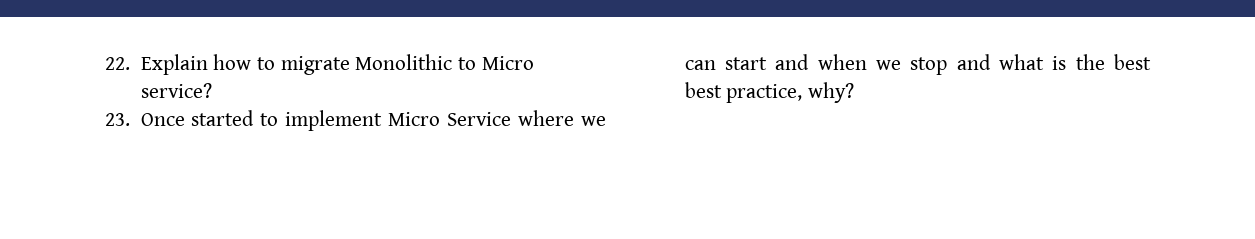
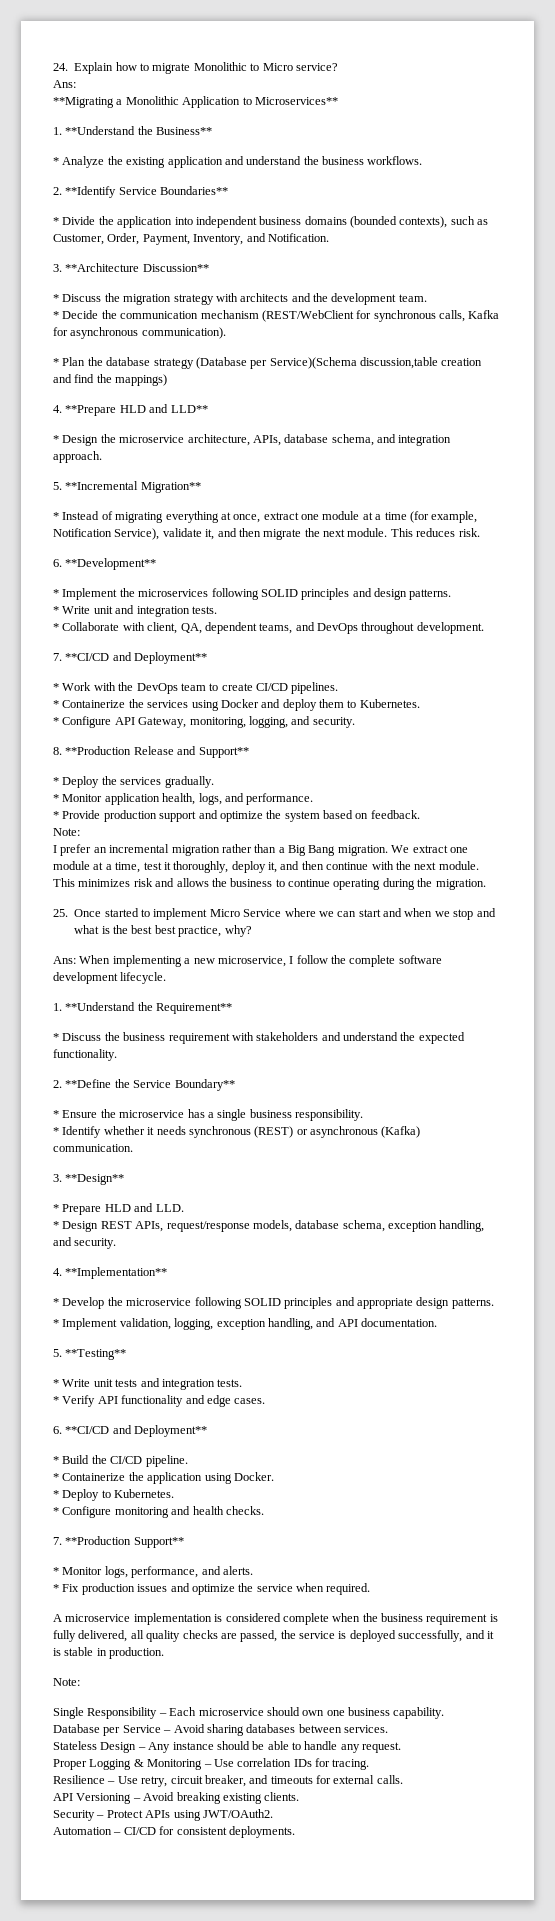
[105,57,130,70] 22. -> [53,63,68,71] 24.
[105,113,130,126] 23. -> [53,80,76,88] [53,96,338,108] [53,126,213,135] [53,156,423,168] [53,186,229,198] [53,216,489,228] [53,233,329,245] [53,263,209,272] [53,293,427,305] [53,310,500,322] [53,327,226,339] [53,357,483,369] [53,374,168,386] [53,404,208,416] [53,434,452,446] [53,451,102,463] [53,481,201,493] [53,511,478,523] [53,528,480,540] [53,558,157,570] [53,588,452,600] [53,605,217,617] [53,622,484,634] [53,652,208,664] [53,682,339,694] [53,699,420,711] [53,716,355,728] [53,746,249,758] [53,776,214,788] [53,793,314,805] [53,810,420,822] [53,828,80,836] [53,844,468,856] [53,861,479,873] [53,878,486,890] [53,909,68,917] Ans: // **Migrating a Monolithic Application to Microservices** // 1. **Understand the Business** // * Analyze the existing application and understand the business workflows. // 2. **Identify Service Boundaries** // * Divide the application into independent business domains (bounded contexts), such as Customer, Order, Payment, Inventory, and Notification. // 3. **Architecture Discussion** // * Discuss the migration strategy with architects and the development team. // * Decide the communication mechanism (REST/WebClient for synchronous calls, Kafka for asynchronous communication). // * Plan the database strategy (Database per Service)(Schema discussion,table creation and find the mappings) // 4. **Prepare HLD and LLD** // * Design the microservice architecture, APIs, database schema, and integration approach. // 5. **Incremental Migration** // * Instead of migrating everything at once, extract one module at a time (for example, Notification Service), validate it, and then migrate the next module. This reduces risk. // 6. **Development** // * Implement the microservices following SOLID principles and design patterns. // * Write unit and integration tests. // * Collaborate with client, QA, dependent teams, and DevOps throughout development. // 7. **CI/CD and Deployment** // * Work with the DevOps team to create CI/CD pipelines. // * Containerize the services using Docker and deploy them to Kubernetes. // * Configure API Gateway, monitoring, logging, and security. // 8. **Production Release and Support** // * Deploy the services gradually. // * Monitor application health, logs, and performance. // * Provide production support and optimize the system based on feedback. // Note: // I prefer an incremental migration rather than a Big Bang migration. We extract one module at a time, test it thoroughly, deploy it, and then continue with the next module. This minimizes risk and allows the business to continue operating during the migration. // 25.
(854, 92) none -> [53,955,442,967] [53,972,167,984] [53,1002,233,1014] [53,1032,465,1044] [53,1049,117,1061] [53,1079,235,1091] [53,1109,363,1121] [53,1126,421,1138] [53,1144,133,1152] [53,1174,125,1185] [53,1203,184,1215] [53,1220,485,1232] [53,1237,117,1249] [53,1267,168,1279] [53,1297,494,1309] [53,1318,437,1330] [53,1349,127,1360] [53,1378,243,1390] [53,1395,266,1407] [53,1425,208,1437] [53,1455,188,1467] [53,1472,274,1484] [53,1489,175,1501] [53,1506,264,1518] [53,1536,184,1548] [53,1566,253,1578] [53,1583,371,1595] [53,1613,498,1625] [53,1630,494,1642] [53,1647,165,1659] [53,1678,80,1686] [53,1707,445,1719] [53,1724,388,1736] [53,1741,402,1753] [53,1758,370,1770] [53,1775,403,1787] [53,1792,300,1804] [53,1809,273,1821] [53,1826,295,1838] // Ans: When implementing a new microservice, I follow the complete software development lifecycle. // 1. **Understand the Requirement** // * Discuss the business requirement with stakeholders and understand the expected functionality. // 2. **Define the Service Boundary** // * Ensure the microservice has a single business responsibility. // * Identify whether it needs synchronous (REST) or asynchronous (Kafka) communication. // 3. **Design** // * Prepare HLD and LLD. // * Design REST APIs, request/response models, database schema, exception handling, and security. // 4. **Implementation** // * Develop the microservice following SOLID principles and appropriate design patterns. // * Implement validation, logging, exception handling, and API documentation. // 5. **Testing** // * Write unit tests and integration tests. // * Verify API functionality and edge cases. // 6. **CI/CD and Deployment** // * Build the CI/CD pipeline. // * Containerize the application using Docker. // * Deploy to Kubernetes. // * Configure monitoring and health checks. // 7. **Production Support** // * Monitor logs, performance, and alerts. // * Fix production issues and optimize the service when required. // A microservice implementation is considered complete when the business requirement is fully delivered, all quality checks are passed, the service is deployed successfully, and it is stable in production. // Note: // Single Responsibility – Each microservice should own one business capability. // Database per Service – Avoid sharing databases between services. // Stateless Design – Any instance should be able to handle any request. // Proper Logging & Monitoring – Use correlation IDs for tracing. // Resilience – Use retry, circuit breaker, and timeouts for external calls. // API Versioning – Avoid breaking existing clients. // Security – Protect APIs using JWT/OAuth2. // Automation – CI/CD for consistent deployments.

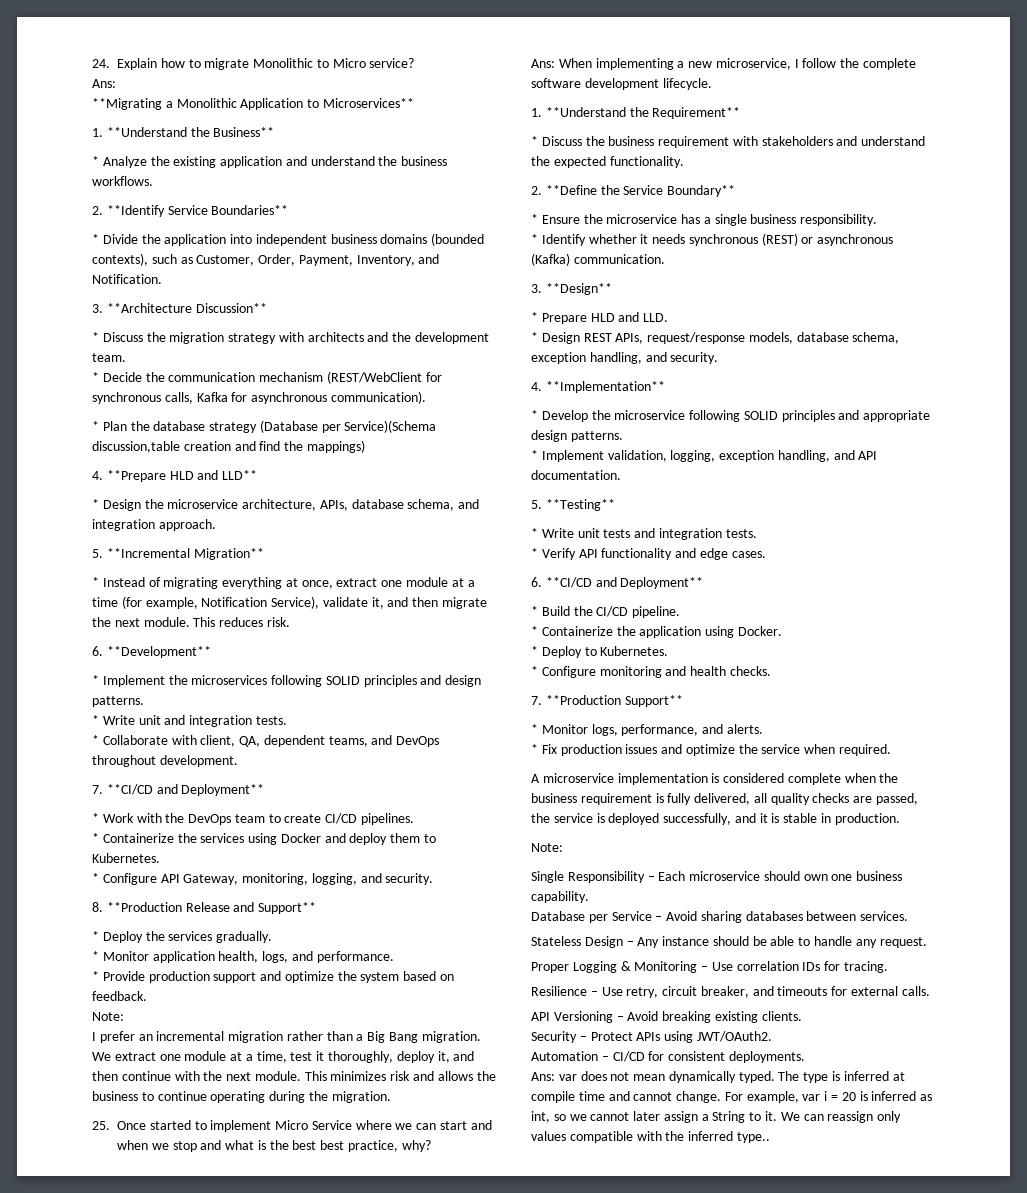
(295, 1832) none -> [531,1071,905,1083] [531,1091,933,1103] [531,1111,902,1123] [531,1131,770,1143] // Ans: var does not mean dynamically typed. The type is inferred at compile time and cannot change. For example, var i = 20 is inferred as int, so we cannot later assign a String to it. We can reassign only values compatible with the inferred type..

